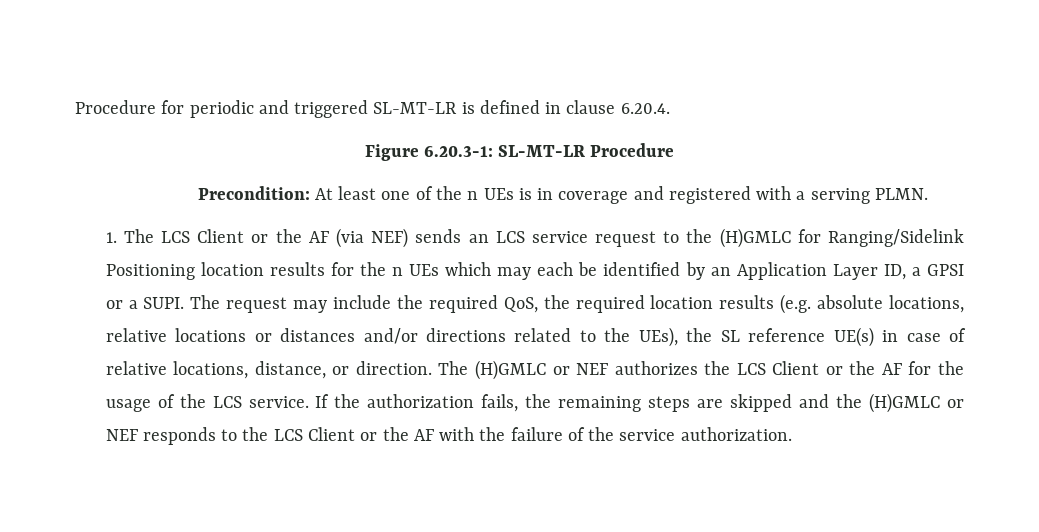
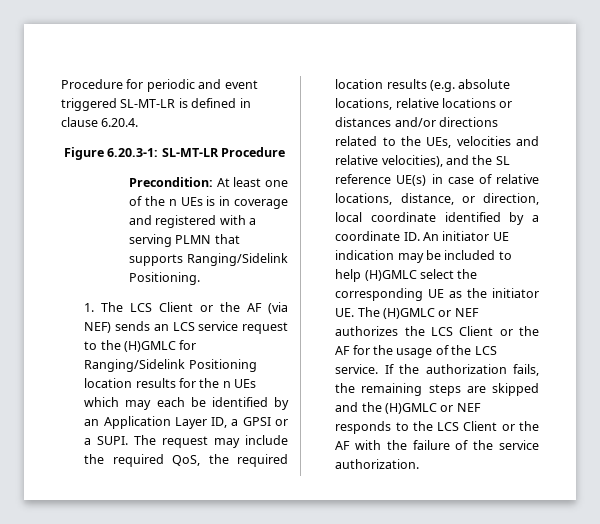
(289, 107) none -> [224,80,258,89] event
[874,188,928,200] PLMN. -> [175,234,240,244] [129,253,288,266] [129,272,201,285] PLMN that supports Ranging/Sidelink Positioning.
[638,327,678,347] UEs), -> [426,136,539,148] [335,155,469,167] UEs, velocities and relative velocities), and
[355,361,432,375] direction. -> [483,193,539,205] [335,212,539,225] [335,231,509,241] [335,250,512,263] [335,269,478,282] [335,288,539,301] [335,308,355,317] direction, local coordinate identified by a coordinate ID. An initiator UE indication may be included to help (H)GMLC select the corresponding UE as the initiator UE.

